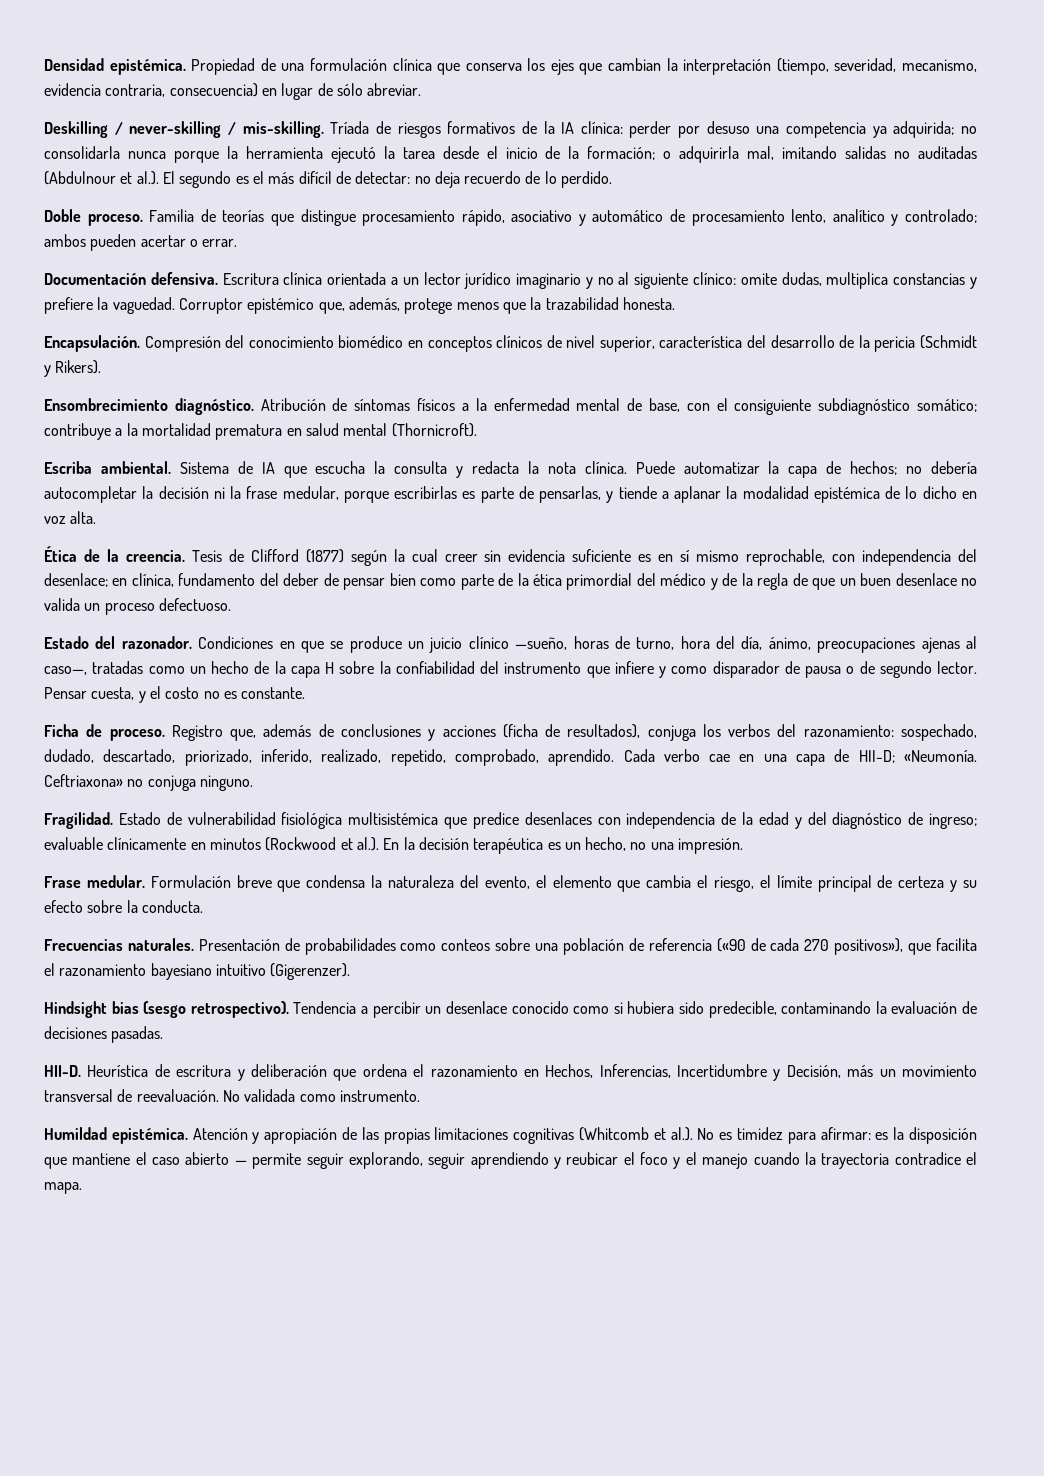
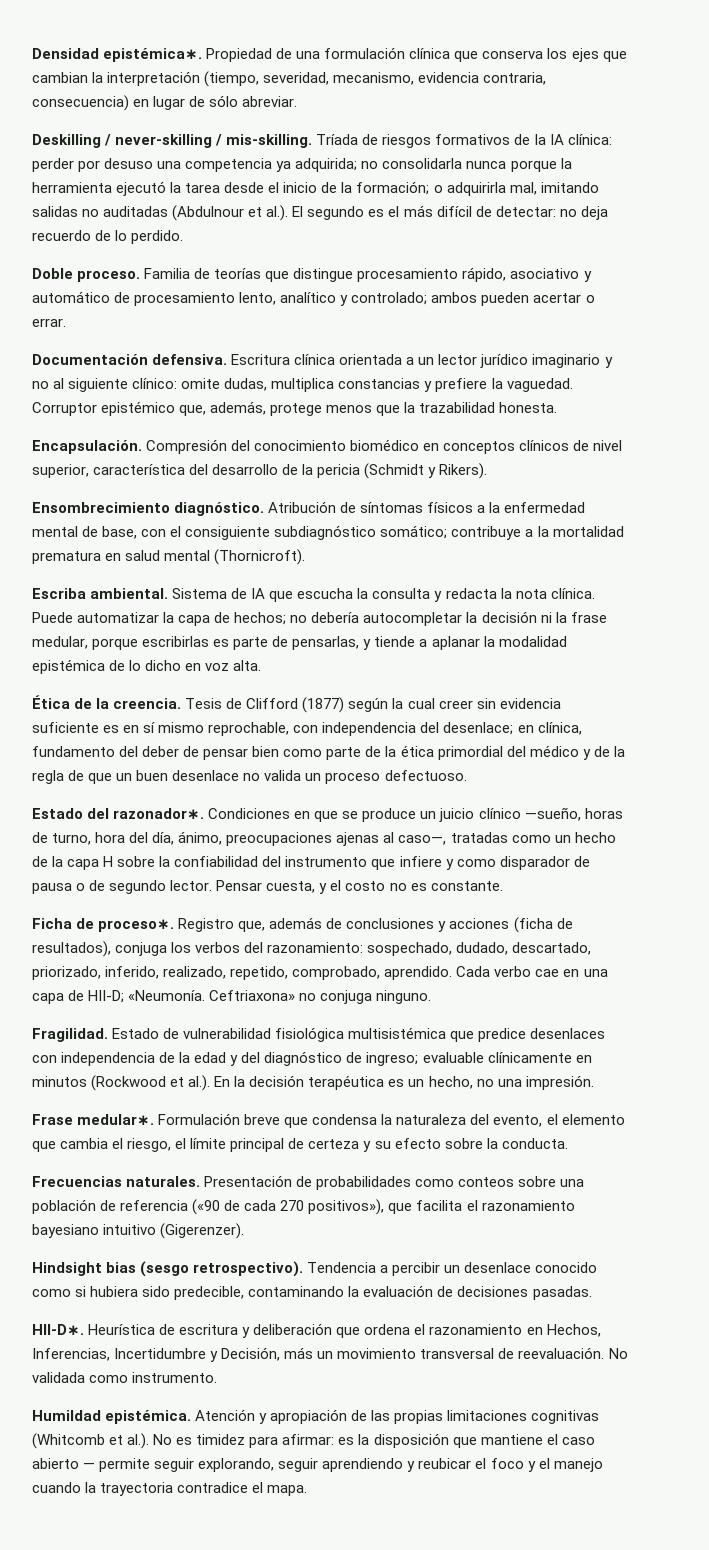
[109,59,186,75] epistémica. -> [103,48,203,62] epistémica∗.
[121,636,192,649] razonador. -> [113,808,205,819] razonador∗.
[109,729,165,741] proceso. -> [98,919,175,932] proceso∗.
[86,875,145,888] medular. -> [77,1114,155,1125] medular∗.
[44,1065,81,1077] HII-D. -> [32,1324,84,1335] HII-D∗.

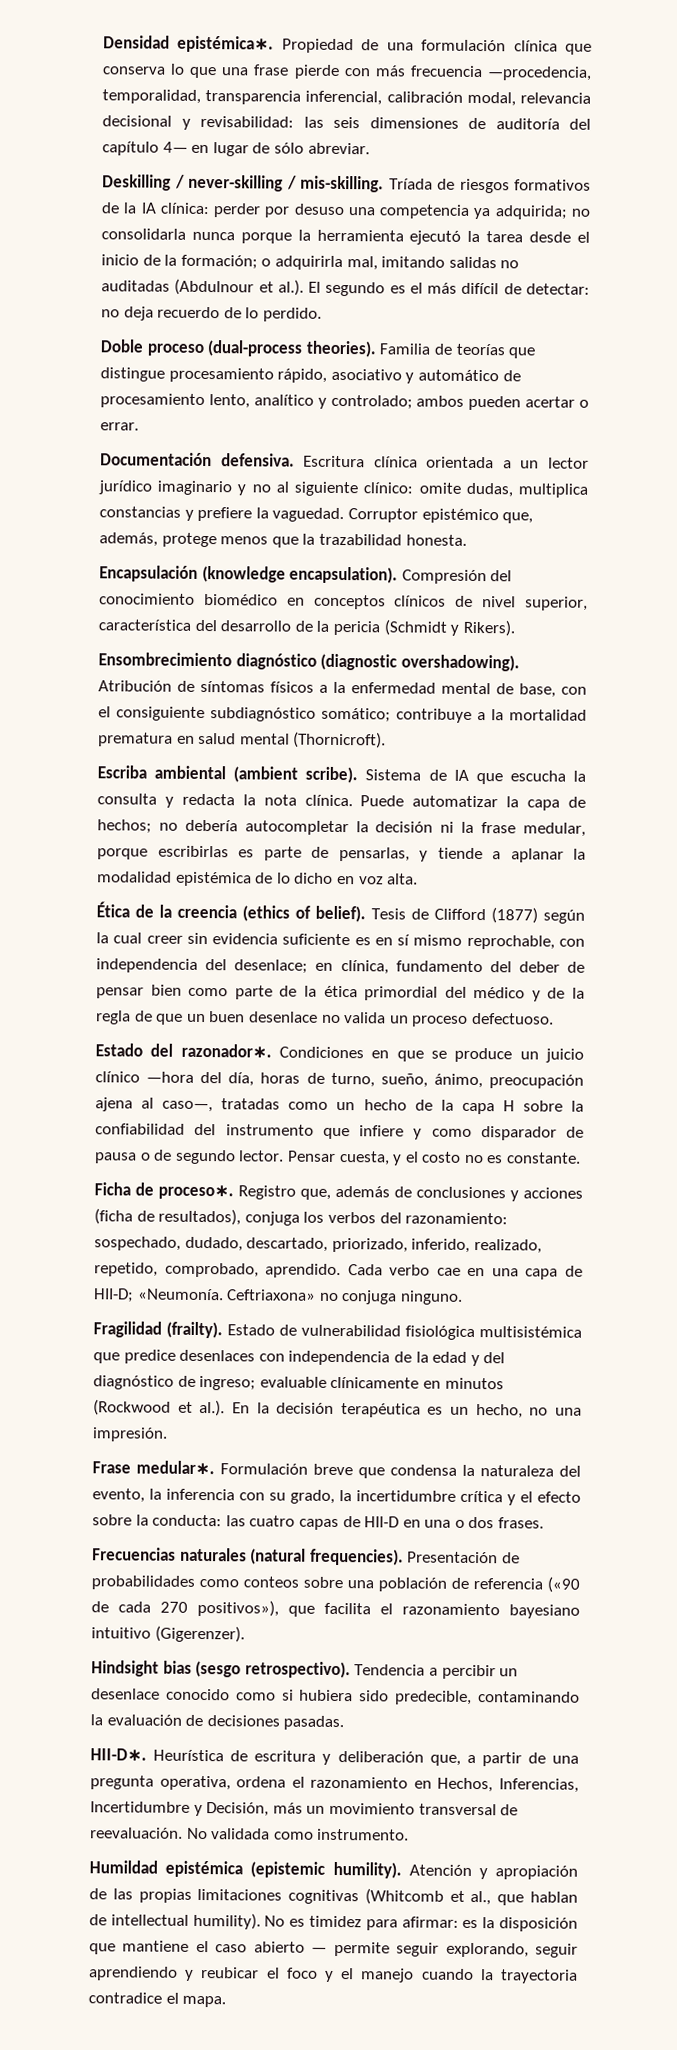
[547,48,627,62] [32,71,547,87] [32,95,129,111] los ejes que cambian la interpretación (tiempo, severidad, mecanismo, evidencia contraria, consecuencia) -> [170,63,592,81] [102,89,591,107] [102,115,591,130] [102,141,188,156] lo que una frase pierde con más frecuencia —procedencia, temporalidad, transparencia inferencial, calibración modal, relevancia decisional y revisabilidad: las seis dimensiones de auditoría del capítulo 4—
[77,270,141,282] proceso. -> [146,340,377,358] proceso (dual-process theories).
[32,440,142,454] Encapsulación. -> [99,565,399,584] Encapsulación (knowledge encapsulation).
[174,502,265,516] diagnóstico. -> [235,653,520,672] diagnóstico (diagnostic overshadowing).
[90,588,169,599] ambiental. -> [154,765,359,784] ambiental (ambient scribe).
[113,698,182,709] creencia. -> [177,904,366,923] creencia (ethics of belief).
[524,807,623,821] [32,831,380,846] —sueño, horas de turno, hora del día, ánimo, preocupaciones ajenas -> [146,1071,584,1089] [95,1097,133,1112] —hora del día, horas de turno, sueño, ánimo, preocupación ajena
[32,1028,108,1042] Fragilidad. -> [93,1321,223,1339] Fragilidad (frailty).
[546,1114,625,1125] [32,1138,568,1152] [32,1176,201,1187] el elemento que cambia el riesgo, el límite principal de certeza y su efecto sobre la conducta. // Frecuencias naturales. -> [149,1488,581,1506] [92,1514,545,1531] [92,1547,404,1566] la inferencia con su grado, la incertidumbre crítica y el efecto sobre la conducta: las cuatro capas de HII-D en una o dos frases. // Frecuencias naturales (natural frequencies).
[336,1327,361,1338] que -> [429,1752,580,1767] [90,1775,231,1791] que, a partir de una pregunta operativa,
[105,1410,192,1424] epistémica. -> [165,1860,402,1879] epistémica (epistemic humility).
[127,1433,150,1449] al.). -> [470,1890,578,1906] [89,1912,261,1930] al., que hablan de intellectual humility).

